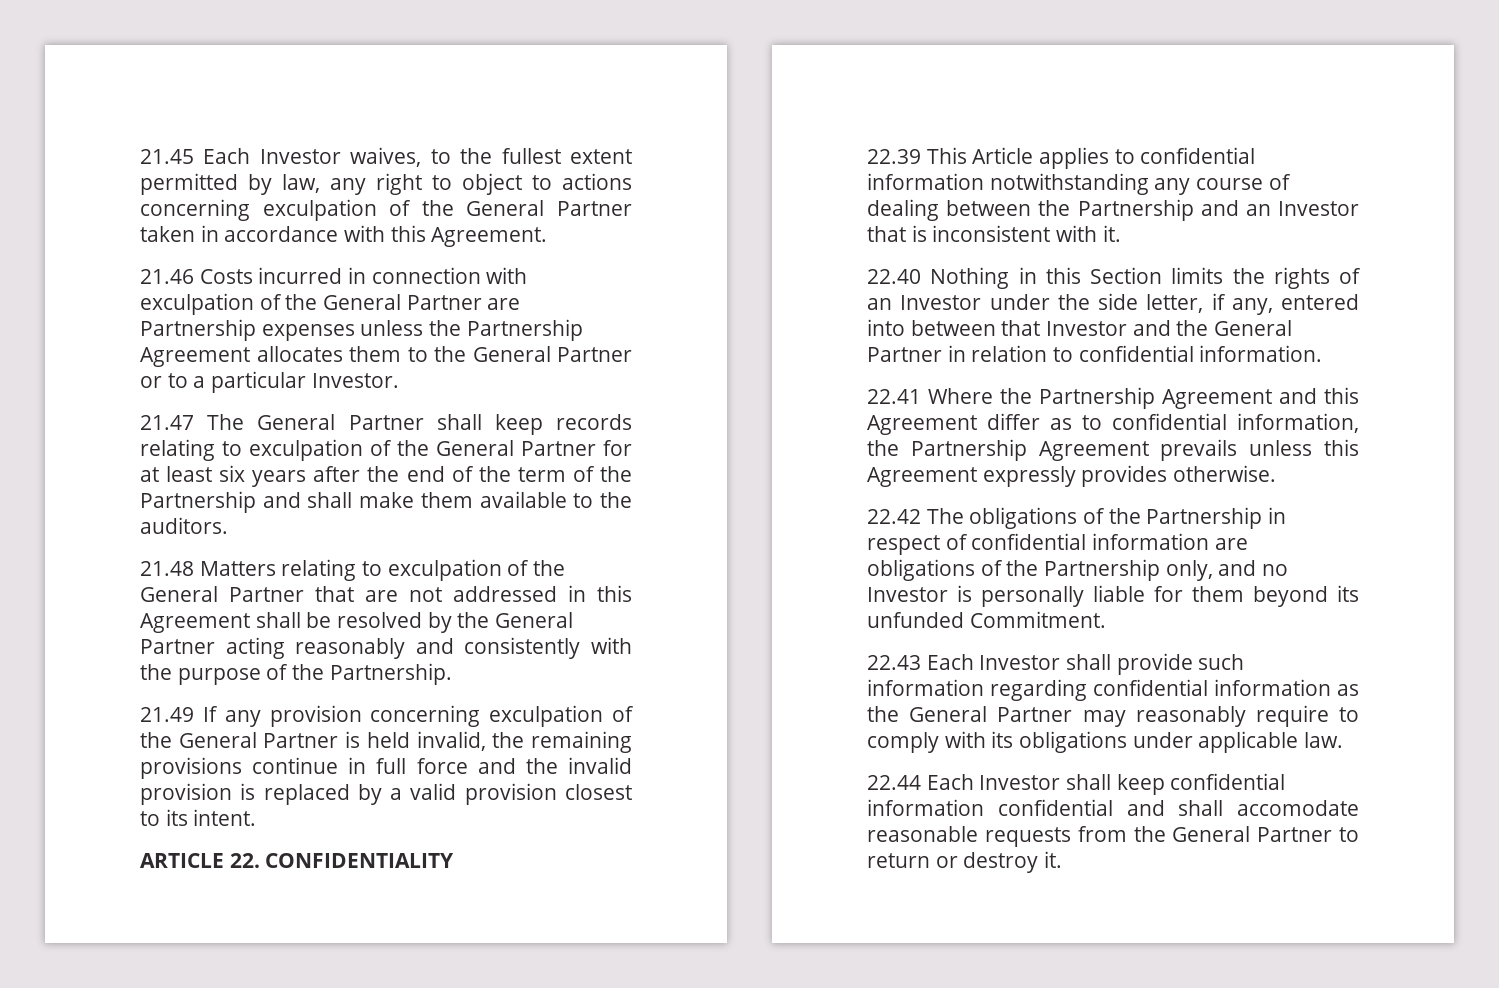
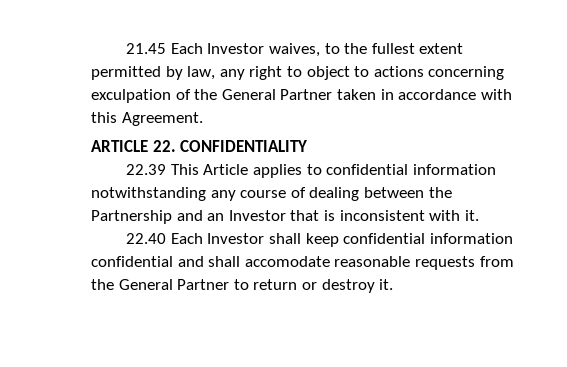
[140,267,528,284] [140,293,521,315] [140,319,583,341] [140,346,632,367] [140,371,399,393] [140,414,632,435] [140,439,632,461] [140,465,632,487] [140,491,632,513] [140,517,228,534] [140,559,566,581] [140,585,632,602] [140,612,574,633] [140,637,632,659] [140,663,452,685] [140,705,634,727] [140,731,632,753] [140,757,633,779] [140,783,632,805] [140,809,257,826] // 21.46 Costs incurred in connection with exculpation of the General Partner are Partnership expenses unless the Partnership Agreement allocates them to the General Partner or to a particular Investor. // 21.47 The General Partner shall keep records relating to exculpation of the General Partner for at least six years after the end of the term of the Partnership and shall make them available to the auditors. // 21.48 Matters relating to exculpation of the General Partner that are not addressed in this Agreement shall be resolved by the General Partner acting reasonably and consistently with the purpose of the Partnership. // 21.49 If any provision concerning exculpation of the General Partner is held invalid, the remaining provisions continue in full force and the invalid provision is replaced by a valid provision closest to its intent. -> (203, 119) none
[930,267,1361,289] [867,293,1359,315] [867,319,1293,336] [867,345,1323,362] [867,387,1359,409] [867,413,1359,435] [867,439,1359,461] [867,465,1277,487] [867,507,1287,529] [867,533,1248,555] [867,559,1289,581] [867,585,1359,607] [867,611,1106,628] [867,653,1245,675] [867,679,1359,701] [867,705,1359,727] [867,731,1344,753] [867,775,921,790] Nothing in this Section limits the rights of an Investor under the side letter, if any, entered into between that Investor and the General Partner in relation to confidential information. // 22.41 Where the Partnership Agreement and this Agreement differ as to confidential information, the Partnership Agreement prevails unless this Agreement expressly provides otherwise. // 22.42 The obligations of the Partnership in respect of confidential information are obligations of the Partnership only, and no Investor is personally liable for them beyond its unfunded Commitment. // 22.43 Each Investor shall provide such information regarding confidential information as the General Partner may reasonably require to comply with its obligations under applicable law. // 22.44 -> (167, 238) none

